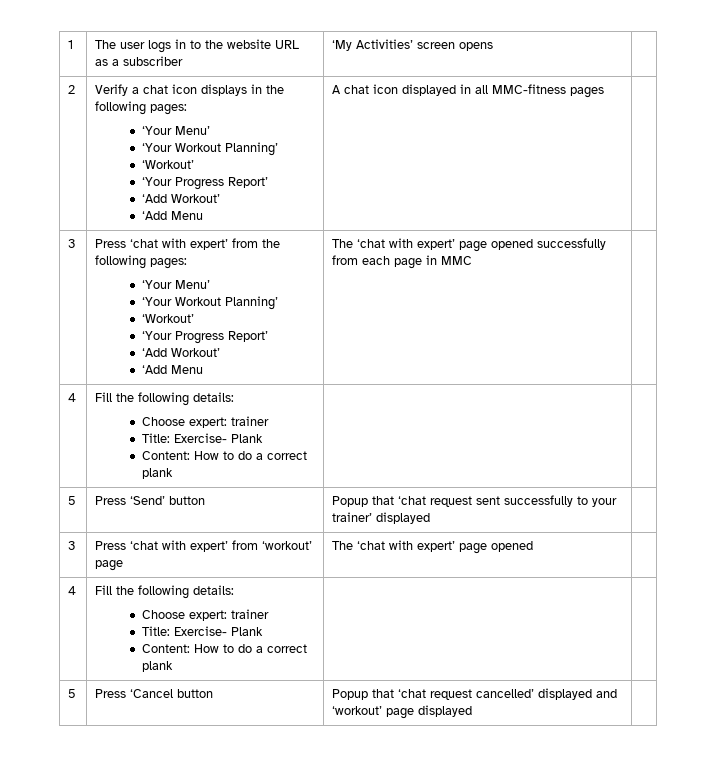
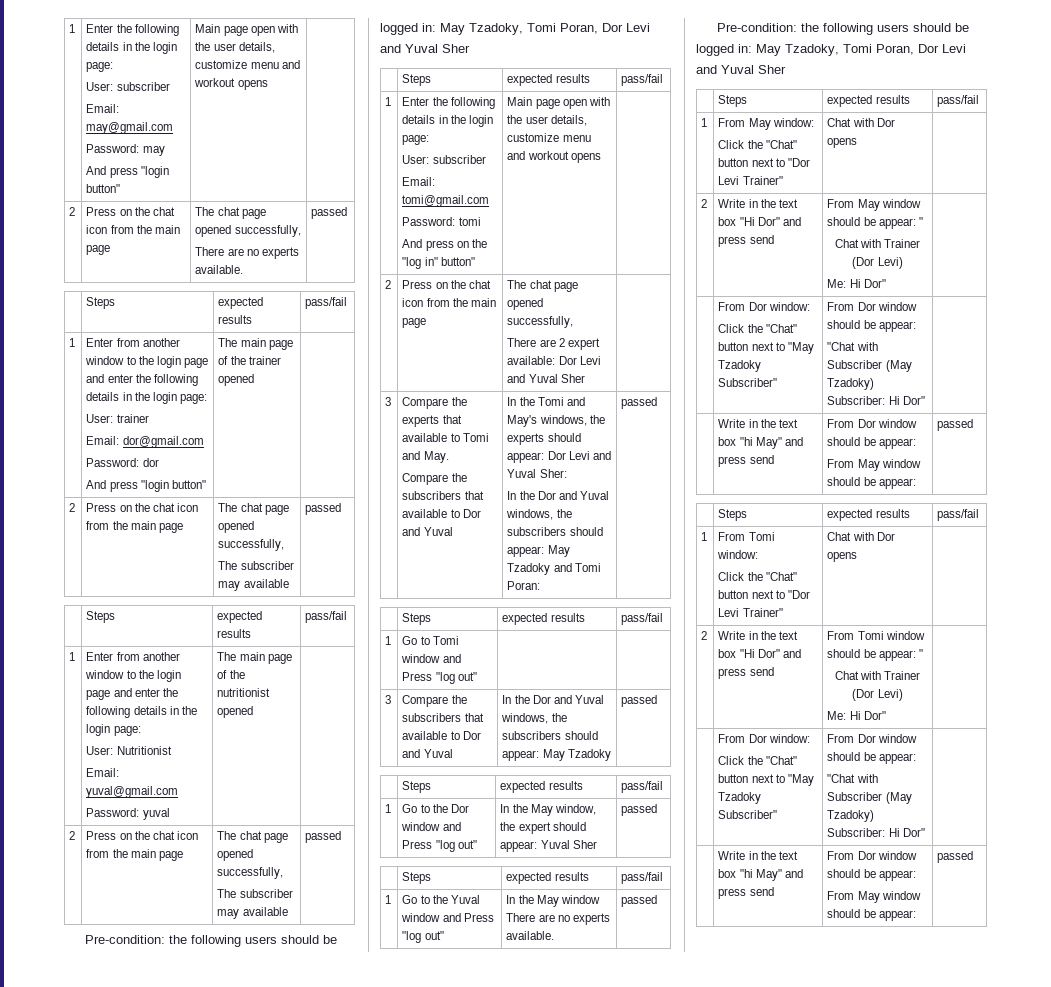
[68,40,74,49] [95,39,300,53] [95,56,184,66] [332,39,494,51] [68,85,76,94] [95,84,285,96] [95,101,188,115] [141,126,210,135] [141,142,278,156] [141,160,194,169] [141,177,268,190] [141,194,220,203] [141,211,203,220] [332,84,605,98] [68,239,76,248] [95,238,281,250] [95,255,188,269] [141,280,210,289] [141,296,278,310] [141,314,194,323] [141,331,268,344] [141,348,220,357] [141,365,203,374] [332,238,607,252] [332,255,473,269] [68,393,77,402] [95,392,235,406] [141,416,269,428] [141,433,263,443] [141,451,307,460] [141,468,173,479] [68,496,77,505] [95,496,206,505] [332,495,618,507] [332,512,431,524] [68,541,76,550] [95,540,313,552] [95,560,124,571] [332,540,534,554] [68,586,77,595] [95,585,235,599] [141,609,269,621] [141,626,263,636] [141,644,307,653] [141,661,173,672] [68,689,77,698] [95,689,214,698] [332,688,618,700] [332,705,473,719] 1 | The user logs in to the website URL as a subscriber | ‘My Activities’ screen opens | // 2 | Verify a chat icon displays in the following pages: // ‘Your Menu’ // ‘Your Workout Planning’ // ‘Workout’ // ‘Your Progress Report’ // ‘Add Workout’ // ‘Add Menu | A chat icon displayed in all MMC-fitness pages | // 3 | Press ‘chat with expert’ from the following pages: // ‘Your Menu’ // ‘Your Workout Planning’ // ‘Workout’ // ‘Your Progress Report’ // ‘Add Workout’ // ‘Add Menu | The ‘chat with expert’ page opened successfully from each page in MMC | // 4 | Fill the following details: // Choose expert: trainer // Title: Exercise- Plank // Content: How to do a correct plank | | // 5 | Press ‘Send’ button | Popup that ‘chat request sent successfully to your trainer’ displayed | // 3 | Press ‘chat with expert’ from ‘workout’ page | The ‘chat with expert’ page opened | // 4 | Fill the following details: // Choose expert: trainer // Title: Exercise- Plank // Content: How to do a correct plank | | // 5 | Press ‘Cancel button | Popup that ‘chat request cancelled’ displayed and ‘workout’ page displayed | -> [69,24,76,33] [86,24,179,36] [86,42,177,54] [86,62,114,72] [86,82,170,91] [86,104,120,113] [86,122,174,134] [86,144,165,156] [86,166,169,178] [86,184,121,193] [195,24,298,36] [195,42,275,53] [195,60,300,69] [194,78,268,90] [69,207,76,216] [86,207,175,216] [86,225,180,234] [86,245,111,255] [195,207,266,219] [195,225,301,237] [195,247,299,259] [195,265,244,274] [311,207,348,219] [86,297,116,309] [218,297,264,309] [218,315,253,324] [305,297,348,309] [69,338,76,347] [86,338,180,347] [85,356,208,368] [86,374,198,386] [86,392,207,404] [86,414,149,423] [86,436,204,448] [86,458,159,467] [86,480,206,492] [218,338,293,350] [218,356,281,365] [218,374,255,386] [69,503,76,512] [86,503,198,512] [86,521,183,533] [218,503,289,515] [218,521,255,533] [218,539,285,551] [218,561,294,570] [218,579,289,591] [305,503,342,515] [86,611,116,623] [217,611,263,623] [217,629,252,638] [305,611,348,623] [69,652,76,661] [86,652,180,661] [85,670,181,682] [86,688,178,700] [86,706,197,718] [86,724,141,736] [86,746,172,755] [86,768,120,777] [86,786,179,798] [86,808,170,820] [217,652,292,664] [217,670,245,679] [217,688,271,697] [217,706,254,718] [69,831,76,840] [86,831,198,840] [86,849,183,861] [217,831,288,843] [217,849,254,861] [217,867,284,879] [217,889,293,898] [217,907,288,919] [305,831,342,843] [84,935,337,947] [380,23,650,35] [380,44,470,53] [402,74,432,86] [507,74,590,86] [621,74,664,86] [385,97,392,106] [402,97,495,109] [402,115,493,127] [402,135,430,145] [402,155,486,164] [402,177,436,186] [402,195,490,207] [402,217,481,226] [402,239,487,251] [402,257,475,269] [507,97,610,109] [507,115,587,126] [507,133,591,142] [507,151,601,163] [385,280,392,289] [402,280,491,289] [402,298,496,307] [402,318,427,328] [507,280,578,292] [507,298,544,310] [507,316,574,328] [507,338,600,350] [507,356,601,365] [507,374,585,383] [385,397,392,406] [402,397,467,409] [402,415,462,427] [402,433,489,442] [402,451,449,463] [402,473,467,485] [402,491,484,500] [402,509,481,518] [402,527,453,536] [507,397,585,406] [507,415,605,427] [507,433,581,445] [507,451,611,463] [507,469,567,478] [507,491,609,500] [506,509,572,520] [507,527,603,536] [507,545,570,557] [507,563,601,575] [507,581,541,590] [621,397,658,409] [402,613,432,625] [502,613,585,625] [621,613,664,625] [385,636,392,645] [402,636,459,645] [401,654,461,663] [402,672,477,684] [385,695,392,704] [402,695,467,707] [402,713,484,722] [402,731,481,740] [402,749,453,758] [502,695,604,704] [501,713,567,724] [502,731,598,740] [502,749,611,761] [621,695,658,707] [402,781,432,793] [500,781,583,793] [621,781,664,793] [385,804,392,813] [402,804,469,813] [401,822,461,831] [402,840,477,852] [500,804,596,816] [500,822,586,834] [500,840,597,852] [621,804,658,816] [402,872,432,884] [506,872,589,884] [621,872,664,884] [385,895,392,904] [402,895,480,904] [401,913,494,922] [402,931,444,943] [506,895,600,907] [506,913,610,925] [506,931,555,940] [621,895,658,907] [716,23,969,35] [696,44,966,56] [696,65,786,74] [718,95,748,107] [827,95,910,107] [937,95,980,107] [701,118,708,127] [718,118,814,130] [718,140,797,149] [718,158,810,167] [718,176,783,185] [827,118,895,127] [827,138,858,148] [701,199,708,208] [718,199,798,208] [718,217,801,226] [718,235,774,247] [827,199,921,211] [827,217,923,229] [834,239,921,248] [852,257,903,269] [827,279,886,288] [718,302,810,311] [718,324,797,333] [718,342,814,354] [718,360,762,372] [718,378,778,387] [827,302,917,311] [827,320,916,332] [827,342,878,351] [827,360,912,372] [827,378,875,390] [827,396,925,405] [718,419,798,428] [718,437,803,449] [718,455,774,467] [827,419,917,428] [827,437,916,449] [827,459,921,471] [827,477,916,489] [937,419,974,431] [718,509,748,521] [827,509,910,521] [937,509,980,521] [701,532,708,541] [718,532,775,541] [717,550,759,559] [718,572,797,581] [718,590,810,599] [718,608,783,617] [827,532,895,541] [827,552,858,562] [701,631,708,640] [718,631,798,640] [718,649,801,658] [718,667,774,679] [827,631,925,640] [827,649,923,661] [834,671,921,680] [852,689,903,701] [827,711,886,720] [718,734,810,743] [718,756,797,765] [718,774,814,786] [718,792,762,804] [718,810,778,819] [827,734,917,743] [827,752,916,764] [827,774,878,783] [827,792,912,804] [827,810,875,822] [827,828,925,837] [718,851,798,860] [718,869,803,881] [718,887,774,899] [827,851,917,860] [827,869,916,881] [827,891,921,903] [827,909,916,921] [937,851,974,863] 1 | Enter the following details in the login page: // User: subscriber // Email: may@gmail.com // Password: may // And press "login button" | Main page open with the user details, customize menu and workout opens | // 2 | Press on the chat icon from the main page | The chat page opened successfully, // There are no experts available. | passed // | Steps | expected results | pass/fail // 1 | Enter from another window to the login page and enter the following details in the login page: // User: trainer // Email: dor@gmail.com // Password: dor // And press "login button" | The main page of the trainer opened | // 2 | Press on the chat icon from the main page | The chat page opened successfully, // The subscriber may available | passed // | Steps | expected results | pass/fail // 1 | Enter from another window to the login page and enter the following details in the login page: // User: Nutritionist // Email: yuval@gmail.com // Password: yuval | The main page of the nutritionist opened | // 2 | Press on the chat icon from the main page | The chat page opened successfully, // The subscriber may available | passed // Pre-condition: the following users should be logged in: May Tzadoky, Tomi Poran, Dor Levi and Yuval Sher // | Steps | expected results | pass/fail // 1 | Enter the following details in the login page: // User: subscriber // Email: tomi@gmail.com // Password: tomi // And press on the "log in" button" | Main page open with the user details, customize menu and workout opens | // 2 | Press on the chat icon from the main page | The chat page opened successfully, // There are 2 expert available: Dor Levi and Yuval Sher | // 3 | Compare the experts that available to Tomi and May. // Compare the subscribers that available to Dor and Yuval | In the Tomi and May's windows, the experts should appear: Dor Levi and Yuval Sher: // In the Dor and Yuval windows, the subscribers should appear: May Tzadoky and Tomi Poran: | passed // | Steps | expected results | pass/fail // 1 | Go to Tomi window and Press "log out" | | // 3 | Compare the subscribers that available to Dor and Yuval | In the Dor and Yuval windows, the subscribers should appear: May Tzadoky | passed // | Steps | expected results | pass/fail // 1 | Go to the Dor window and Press "log out" | In the May window, the expert should appear: Yuval Sher | passed // | Steps | expected results | pass/fail // 1 | Go to the Yuval window and Press "log out" | In the May window There are no experts available. | passed // Pre-condition: the following users should be logged in: May Tzadoky, Tomi Poran, Dor Levi and Yuval Sher // | Steps | expected results | pass/fail // 1 | From May window: // Click the "Chat" button next to "Dor Levi Trainer" | Chat with Dor opens | // 2 | Write in the text box "Hi Dor" and press send | From May window should be appear: " // Chat with Trainer (Dor Levi) // Me: Hi Dor" | // | From Dor window: // Click the "Chat" button next to "May Tzadoky Subscriber" | From Dor window should be appear: // "Chat with Subscriber (May Tzadoky) Subscriber: Hi Dor" | // | Write in the text box "hi May" and press send | From Dor window should be appear: // From May window should be appear: | passed // | Steps | expected results | pass/fail // 1 | From Tomi window: // Click the "Chat" button next to "Dor Levi Trainer" | Chat with Dor opens | // 2 | Write in the text box "Hi Dor" and press send | From Tomi window should be appear: " // Chat with Trainer (Dor Levi) // Me: Hi Dor" | // | From Dor window: // Click the "Chat" button next to "May Tzadoky Subscriber" | From Dor window should be appear: // "Chat with Subscriber (May Tzadoky) Subscriber: Hi Dor" | // | Write in the text box "hi May" and press send | From Dor window should be appear: // From May window should be appear: | passed

